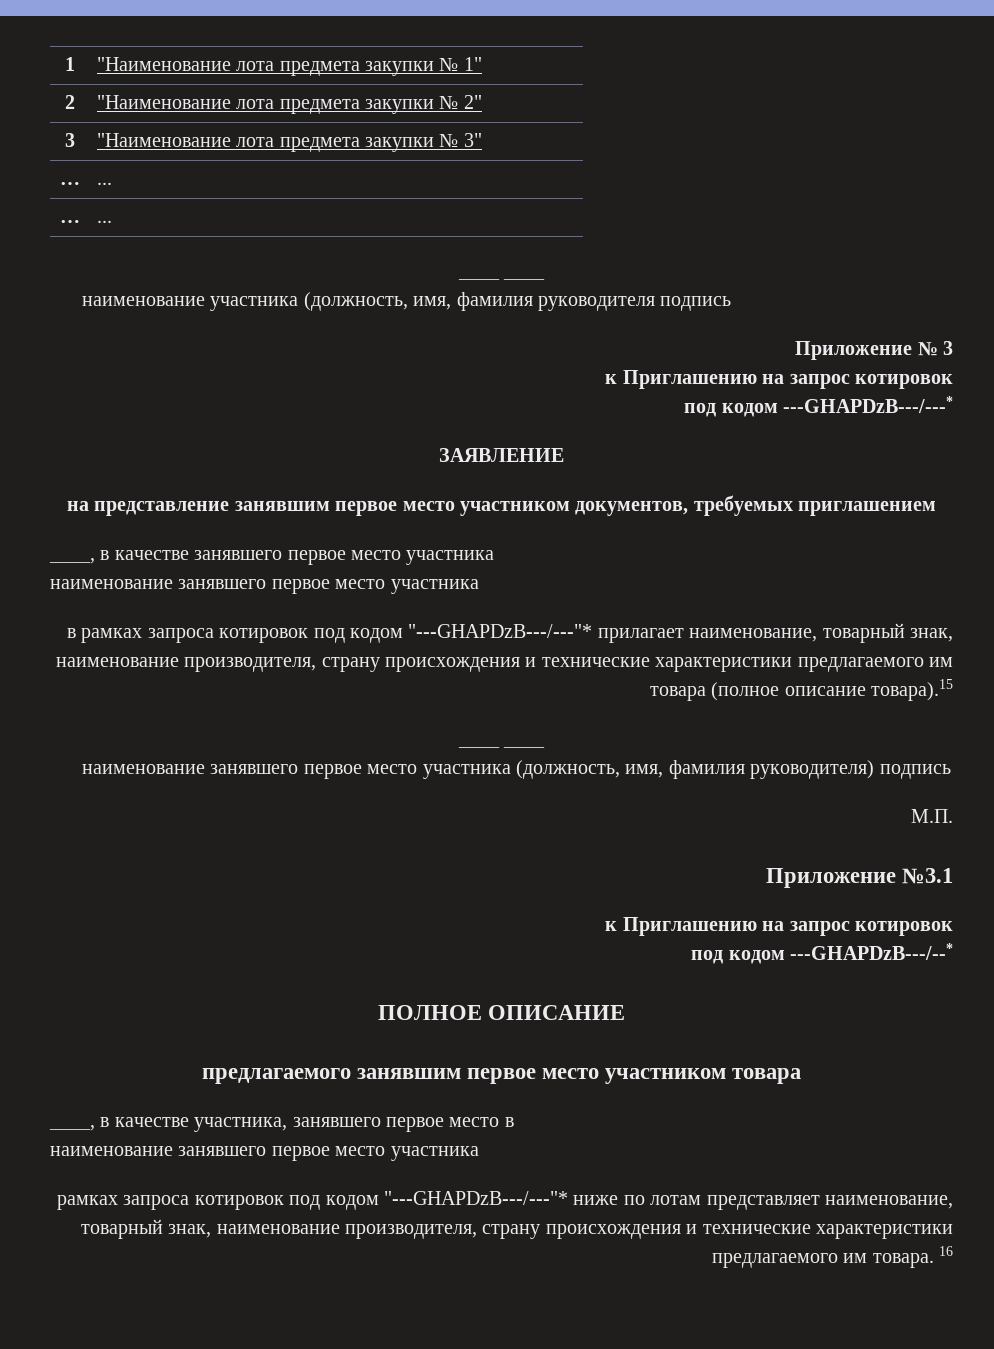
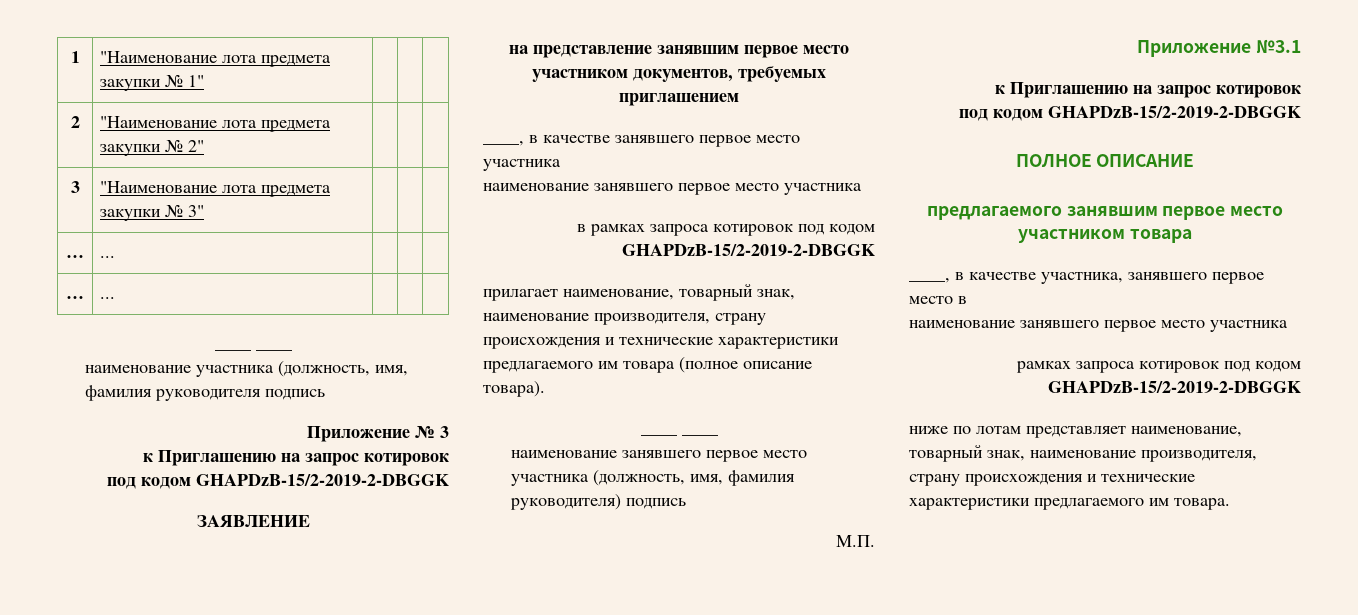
[783,396,953,413] ---GHAPDzB---/---* -> [196,474,449,486] GHAPDzB-15/2-2019-2-DBGGK
[408,624,593,638] "---GHAPDzB---/---"* -> [622,244,875,256] GHAPDzB-15/2-2019-2-DBGGK //
[870,679,953,701] товара).15 -> [483,381,545,397] товара).
[790,943,953,960] ---GHAPDzB---/--* -> [1048,106,1301,118] GHAPDzB-15/2-2019-2-DBGGK
[384,1191,568,1205] "---GHAPDzB---/---"* -> [1048,381,1301,393] GHAPDzB-15/2-2019-2-DBGGK //
[938,1246,953,1256] 16 -> (1230, 504) none

